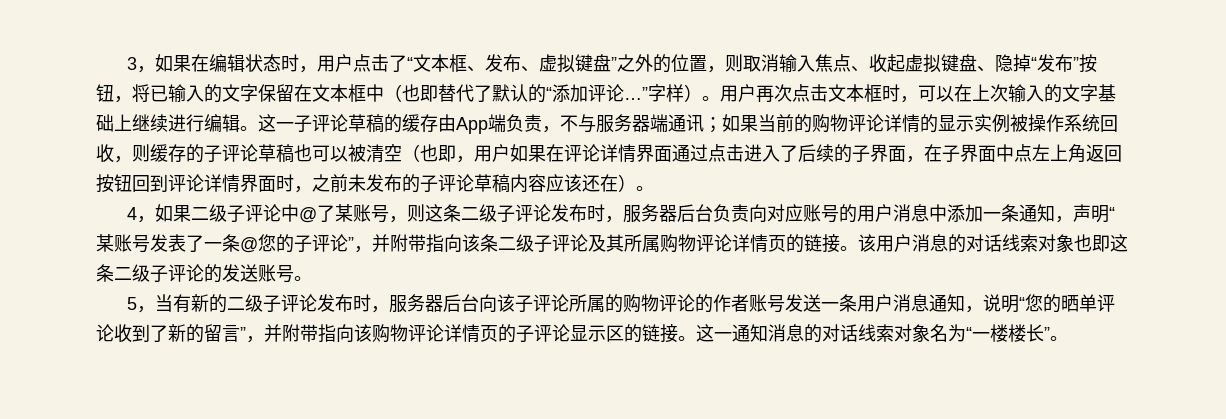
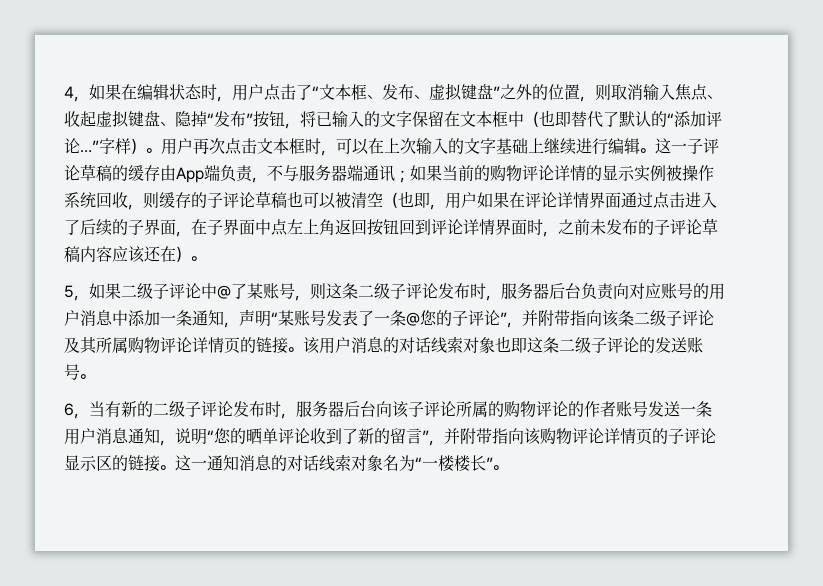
[126,57,137,70] 3 -> [64,86,74,98] 4
[126,207,137,220] 4 -> [64,285,74,298] 5
[126,297,137,310] 5 -> [64,403,74,416] 6

